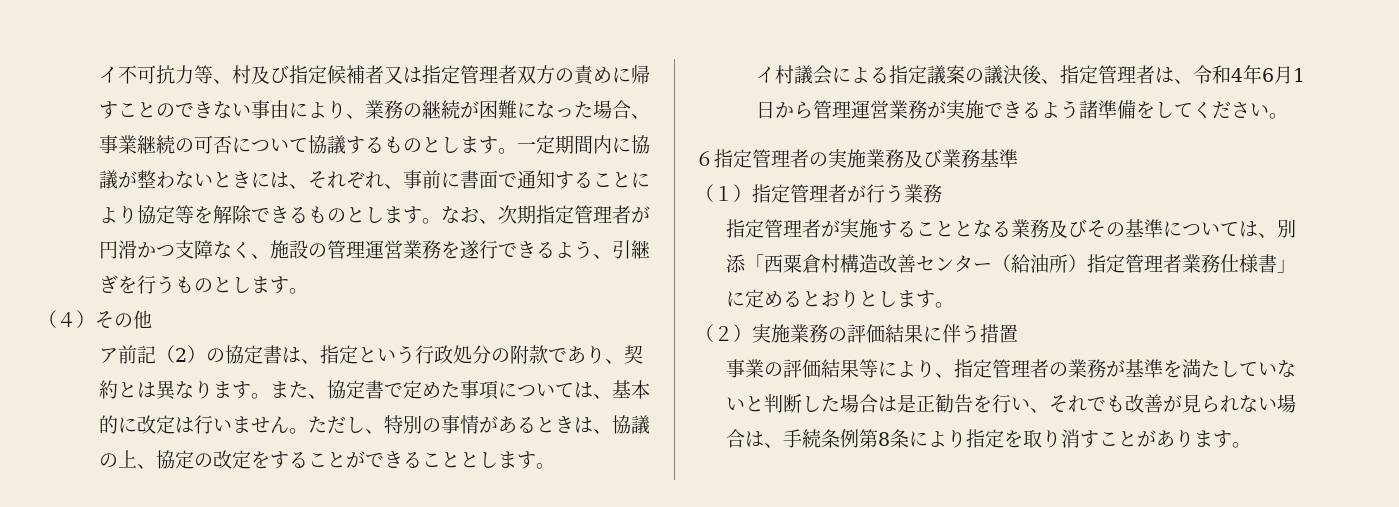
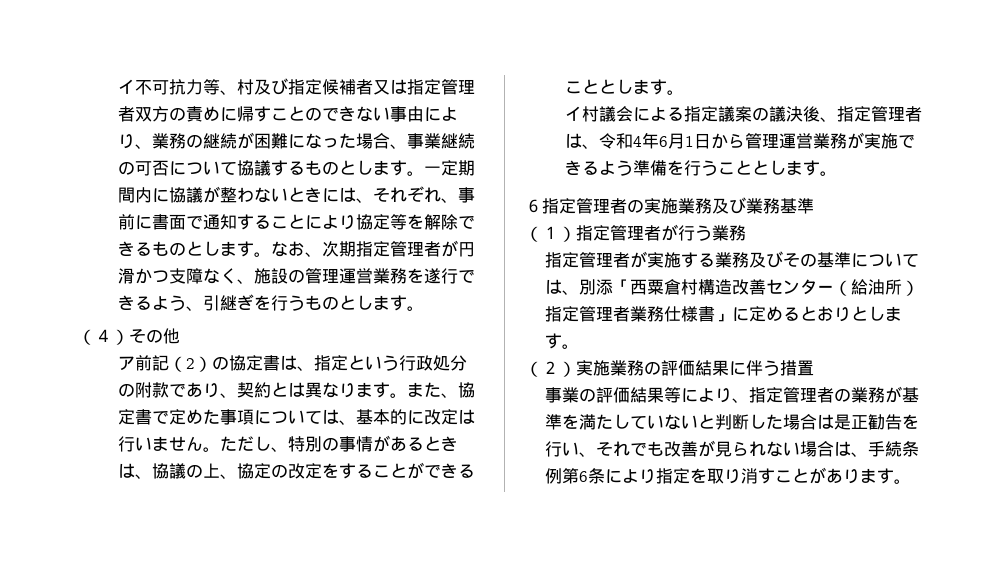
[1079,100,1270,119] 諸準備をしてください -> [633,160,821,176] 準備を行うこととします
[915,220,1011,237] こととなる -> (716, 260) none
[877,432,890,446] 8 -> [579,471,589,482] 6

